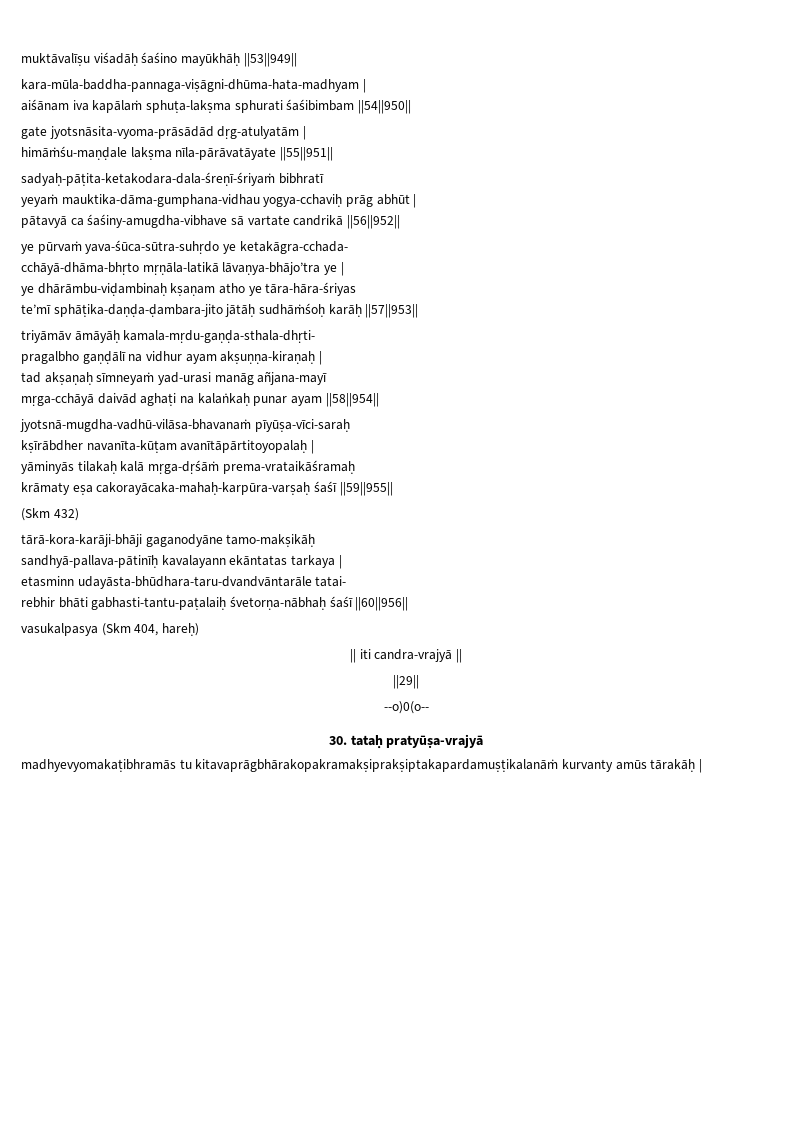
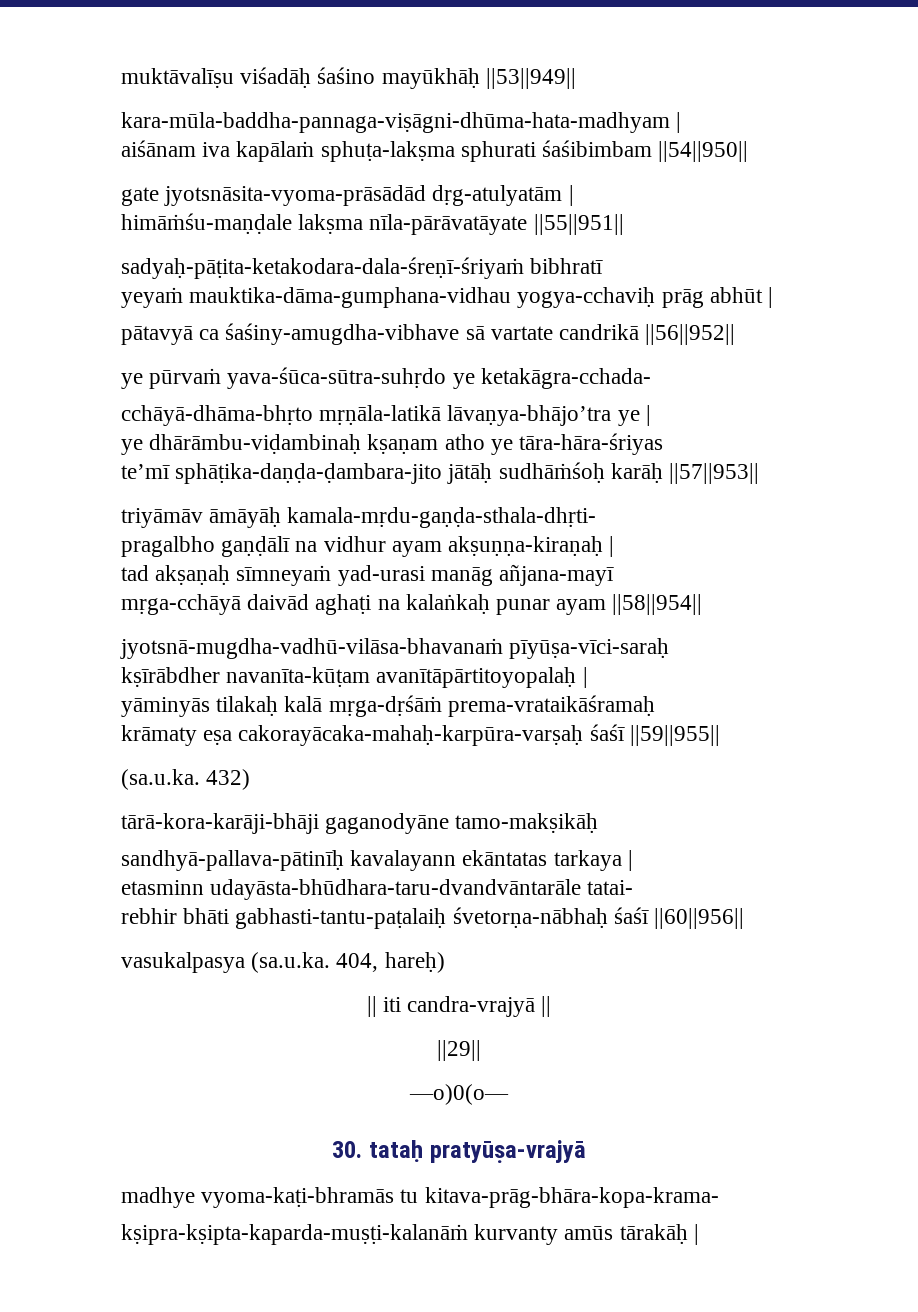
[21,508,50,521] (Skm -> [121,769,200,790] (sa.u.ka.
[101,623,131,636] (Skm -> [251,952,331,973] (sa.u.ka.
[383,701,429,714] --o)0(o-- -> [409,1084,509,1105] —o)0(o—
[21,759,559,772] madhyevyomakaṭibhramās tu kitavaprāgbhārakopakramakṣiprakṣiptakapardamuṣṭikalanāṁ -> [121,1187,719,1208] [121,1224,468,1245] madhye vyoma-kaṭi-bhramās tu kitava-prāg-bhāra-kopa-krama- // kṣipra-kṣipta-kaparda-muṣṭi-kalanāṁ

